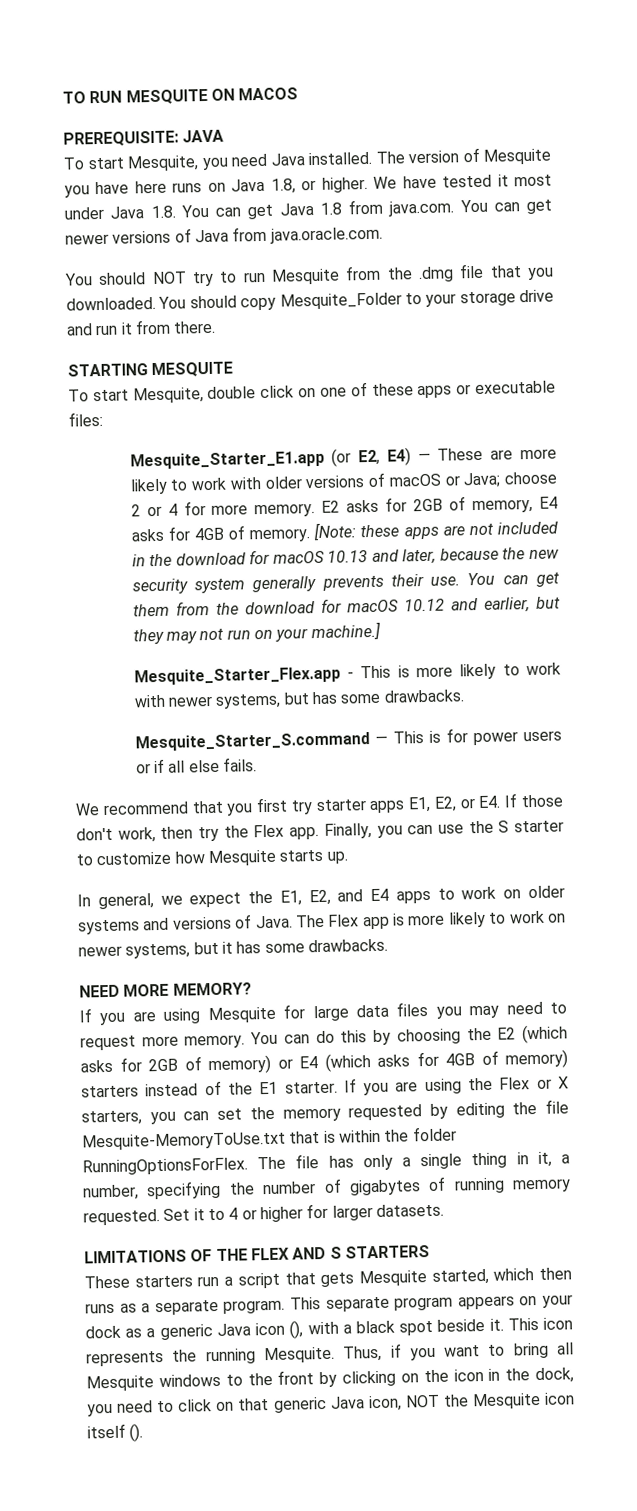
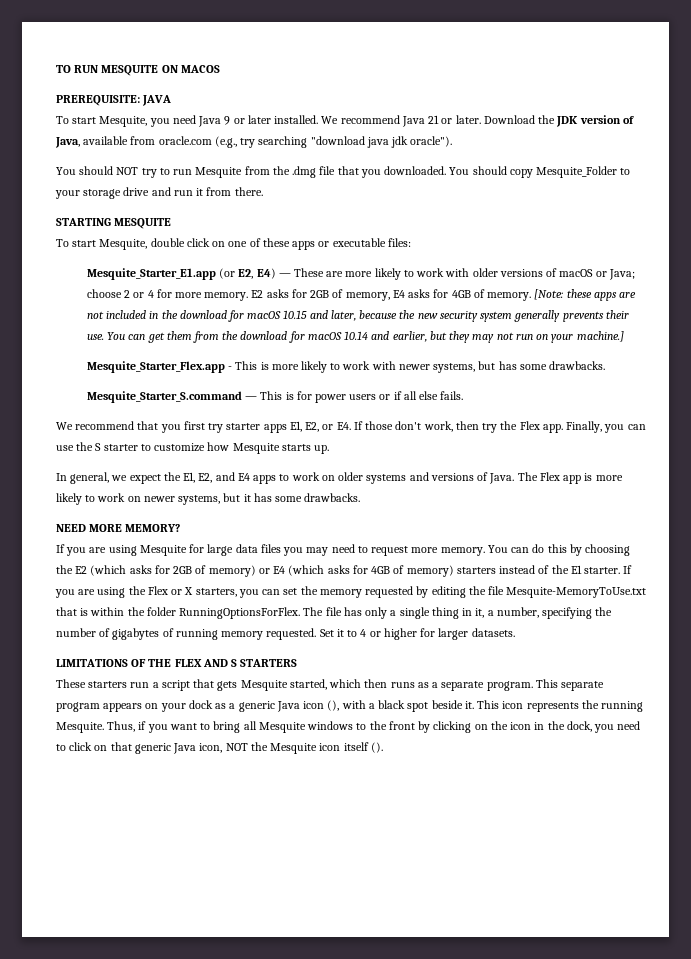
[308,147,551,166] [64,174,552,198] [64,199,552,220] [65,226,383,245] installed. The version of Mesquite you have here runs on Java 1.8, or higher. We have tested it most under Java 1.8. You can get Java 1.8 from java.com. You can get newer versions of Java from java.oracle.com. -> [224,115,634,127] [55,136,453,148] 9 or later installed. We recommend Java 21 or later. Download the JDK version of Java, available from oracle.com (e.g., try searching "download java jdk oracle").
[327,550,369,563] 10.13 -> [283,310,308,319] 10.15
[403,598,445,612] 10.12 -> [344,331,369,340] 10.14

